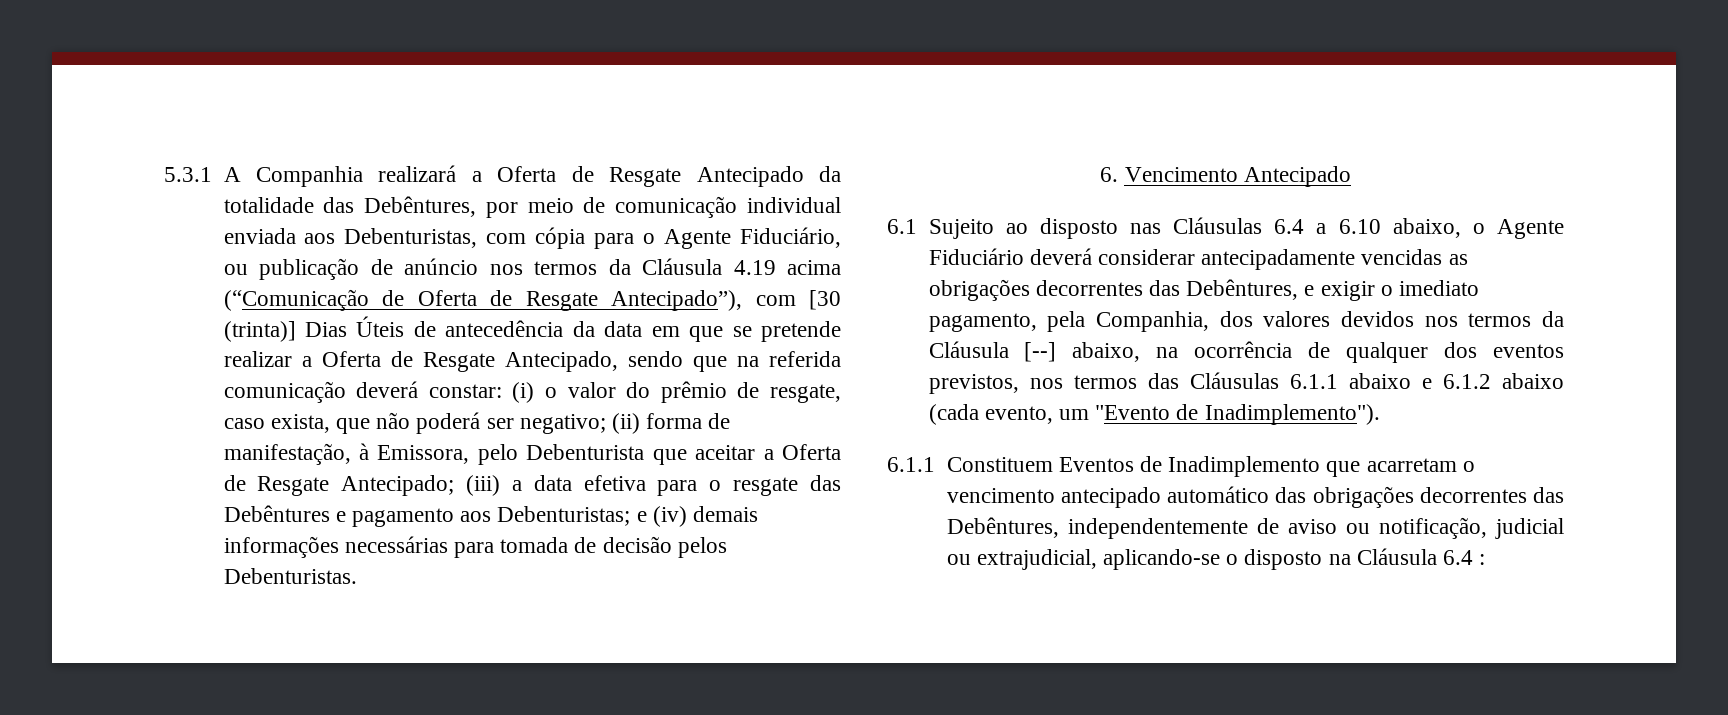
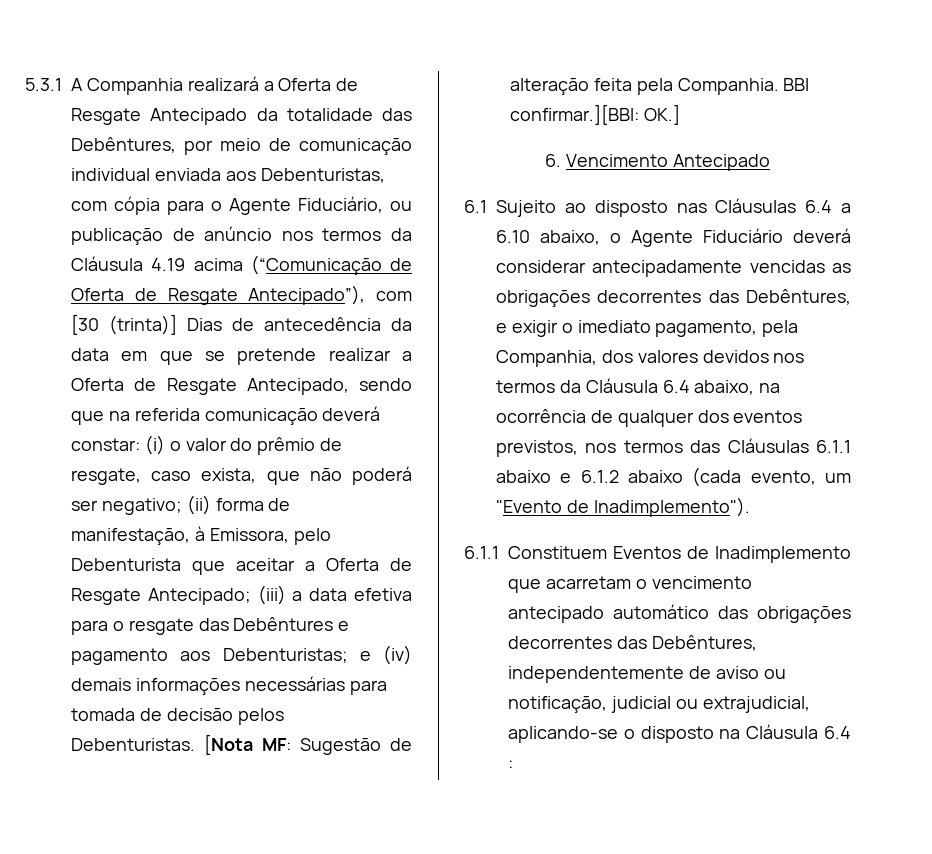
[356,316,405,337] Úteis -> (222, 324) none
(357, 576) none -> [204,734,412,755] [510,78,810,95] [510,104,680,125] [Nota MF: Sugestão de alteração feita pela Companhia. BBI confirmar.][BBI: OK.]
[1024,342,1057,362] [--] -> [662,380,690,393] 6.4

